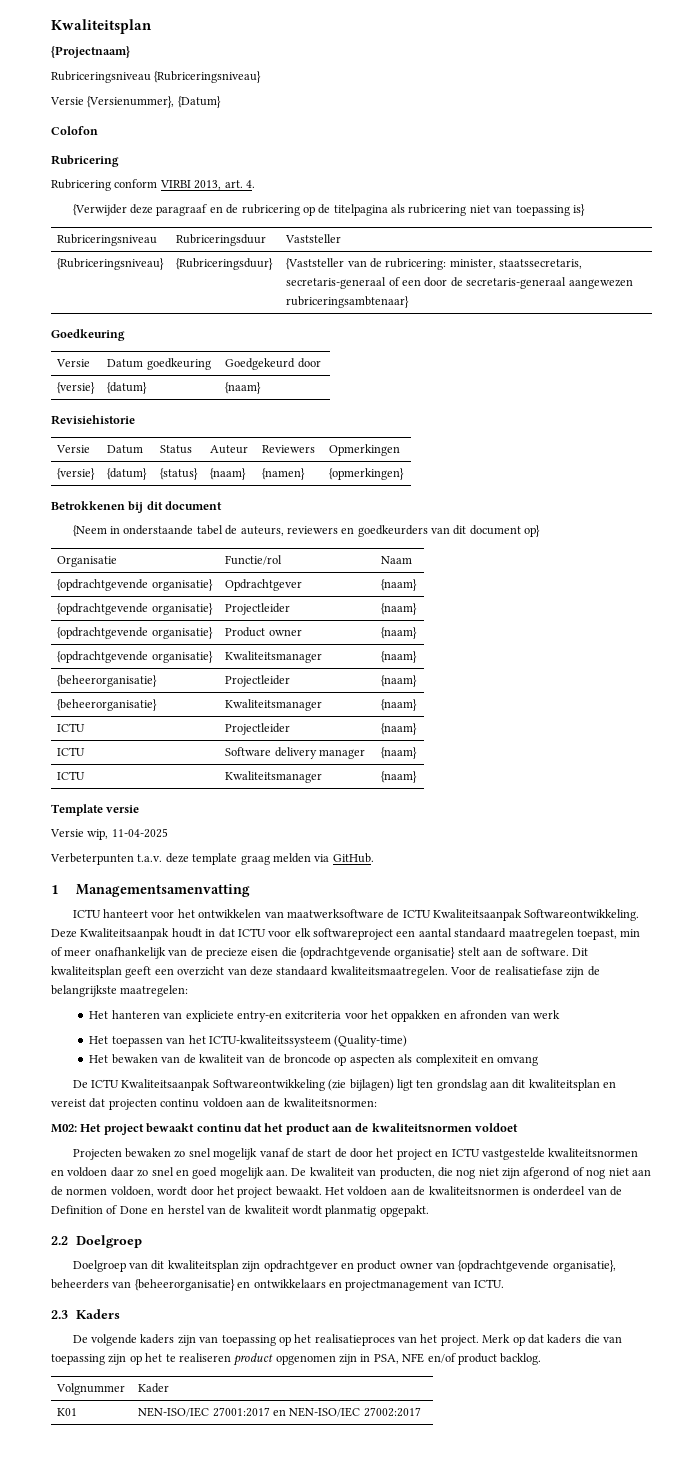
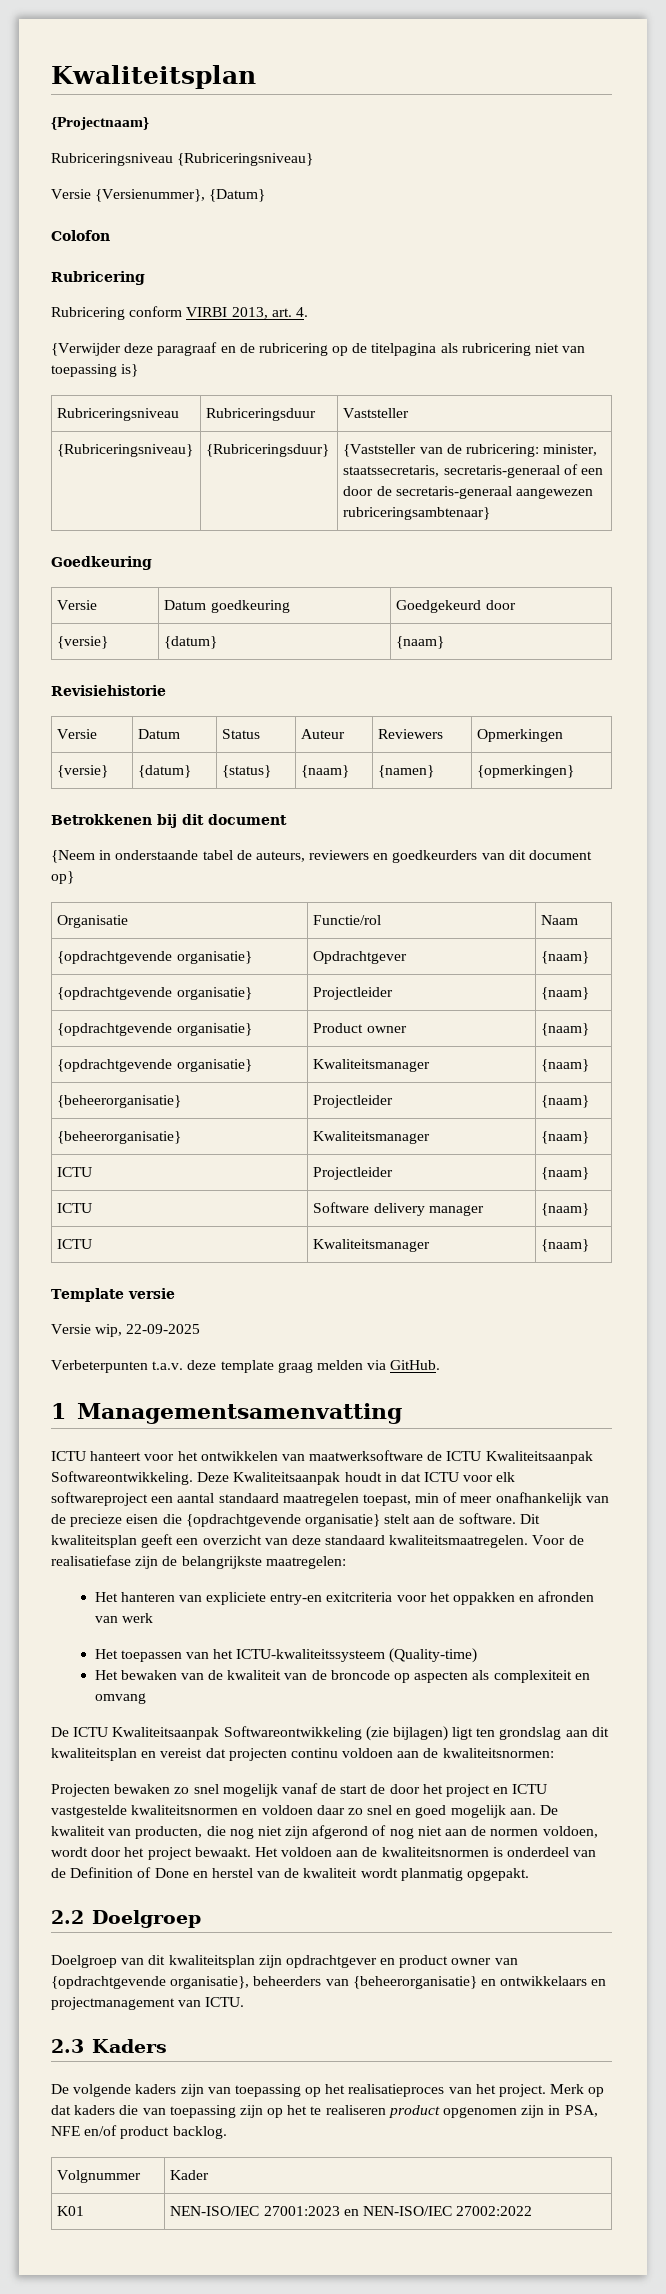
[111,828,168,838] 11-04-2025 -> [126,1324,201,1334] 22-09-2025
[51,1123,519,1135] // M02: Het project bewaakt continu dat het product aan de kwaliteitsnormen voldoet -> (554, 1753) none
[212,1407,270,1417] 27001:2017 -> [263,2206,340,2216] 27001:2023
[363,1407,421,1417] 27002:2017 -> [456,2206,533,2216] 27002:2022

